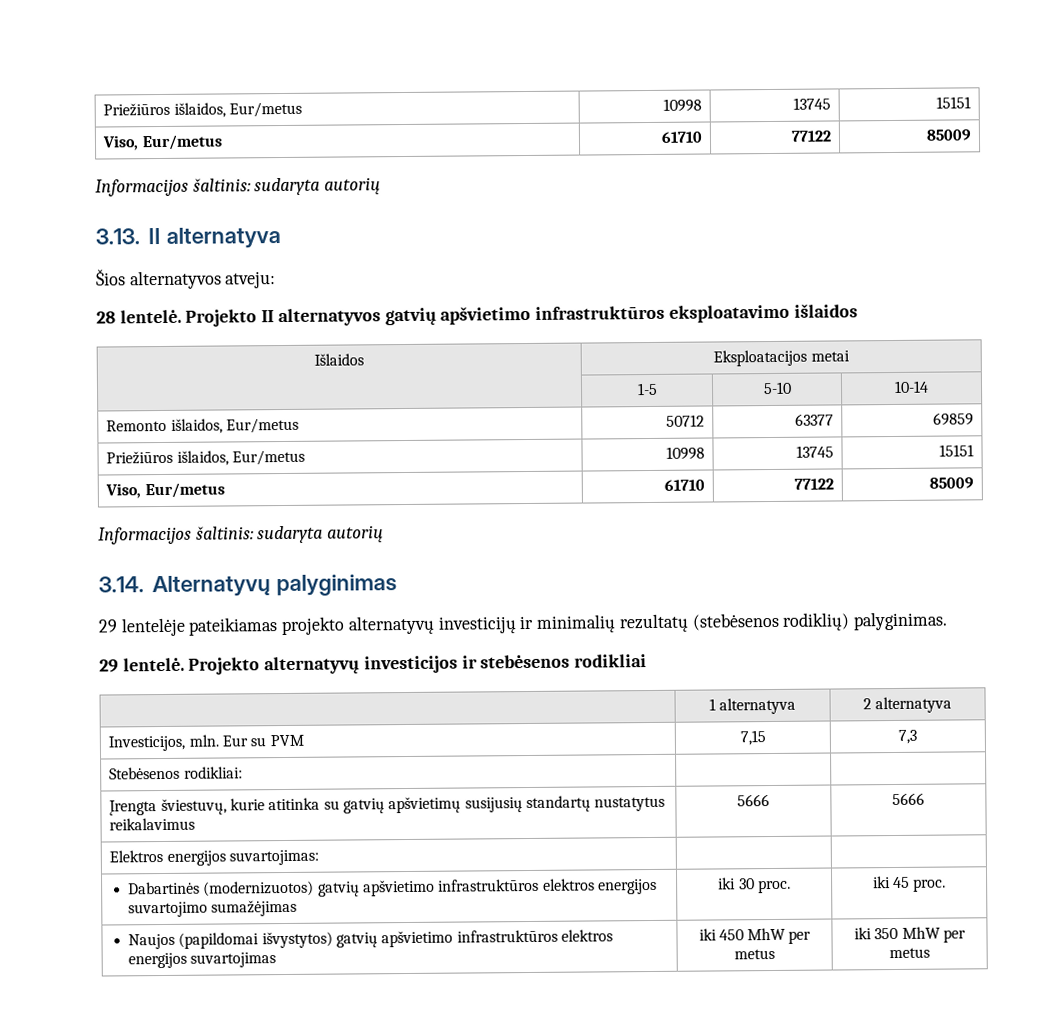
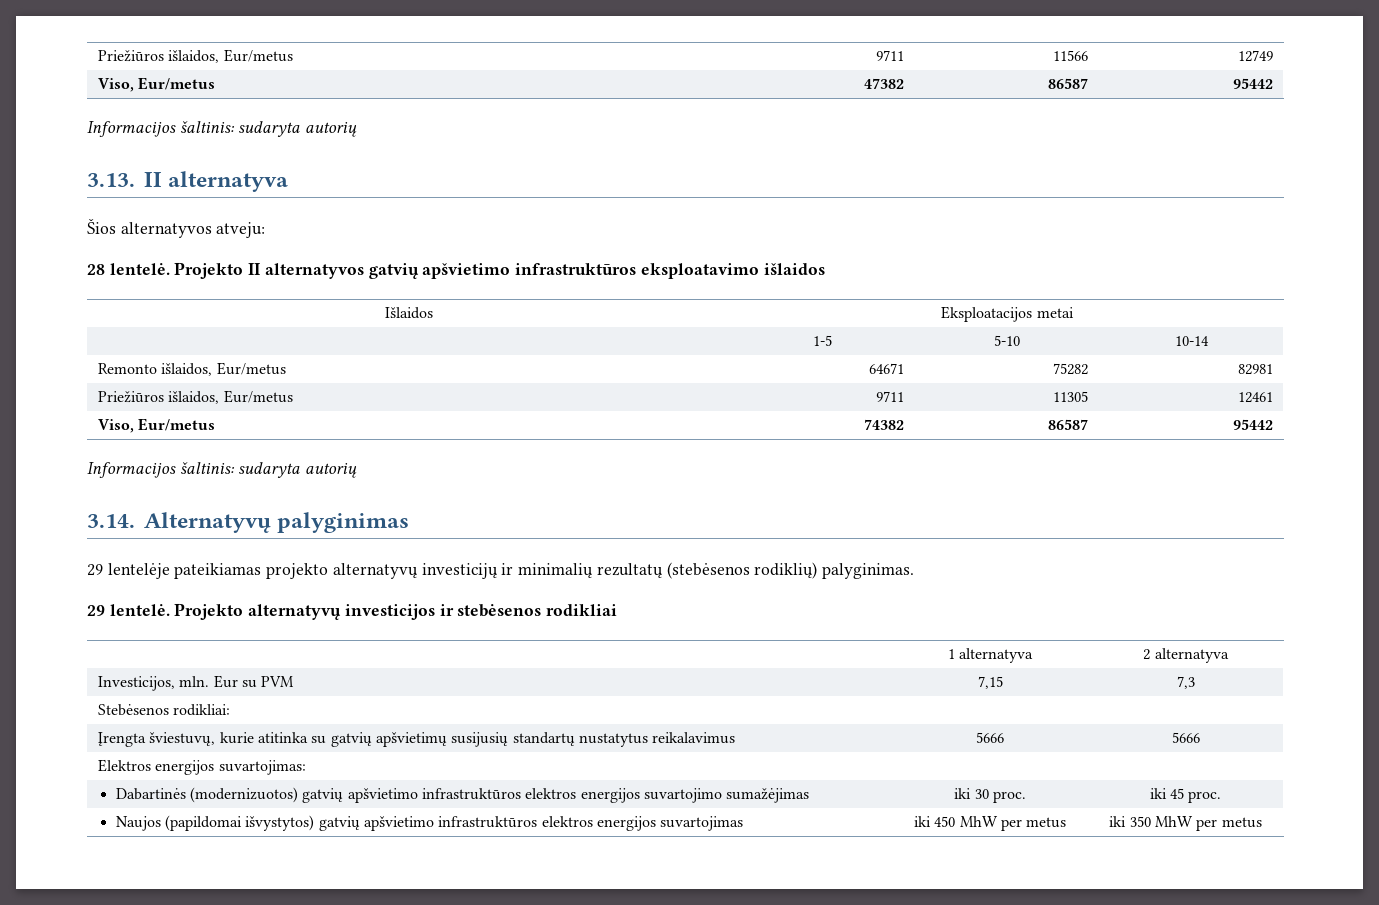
[103,101,302,118] [662,98,702,112] [792,97,831,110] [935,96,971,109] [102,134,223,151] [660,131,702,143] [790,130,831,142] [925,129,971,141] Priežiūros išlaidos, Eur/metus | 10998 | 13745 | 15151 // Viso, Eur/metus | 61710 | 77122 | 85009 -> [97,49,293,63] [876,50,905,61] [1053,50,1089,61] [1238,50,1274,62] [97,77,216,92] [864,78,905,89] [1048,78,1089,89] [1233,78,1274,89] Priežiūros išlaidos, Eur/metus | 9711 | 11566 | 12749 // Viso, Eur/metus | 47382 | 86587 | 95442
[665,414,705,427] [794,413,834,426] [932,412,974,426] [106,449,305,466] [665,446,705,460] [795,445,834,458] [938,444,974,457] [105,482,225,499] [663,479,705,491] [793,478,834,490] [928,477,974,489] 50712 | 63377 | 69859 // Priežiūros išlaidos, Eur/metus | 10998 | 13745 | 15151 // Viso, Eur/metus | 61710 | 77122 | 85009 -> [869,363,905,374] [1053,363,1089,375] [1238,364,1274,375] [97,390,293,404] [876,391,905,402] [1053,391,1089,402] [1238,392,1274,403] [97,418,216,433] [864,419,905,430] [1048,419,1089,430] [1233,419,1274,430] 64671 | 75282 | 82981 // Priežiūros išlaidos, Eur/metus | 9711 | 11305 | 12461 // Viso, Eur/metus | 74382 | 86587 | 95442

